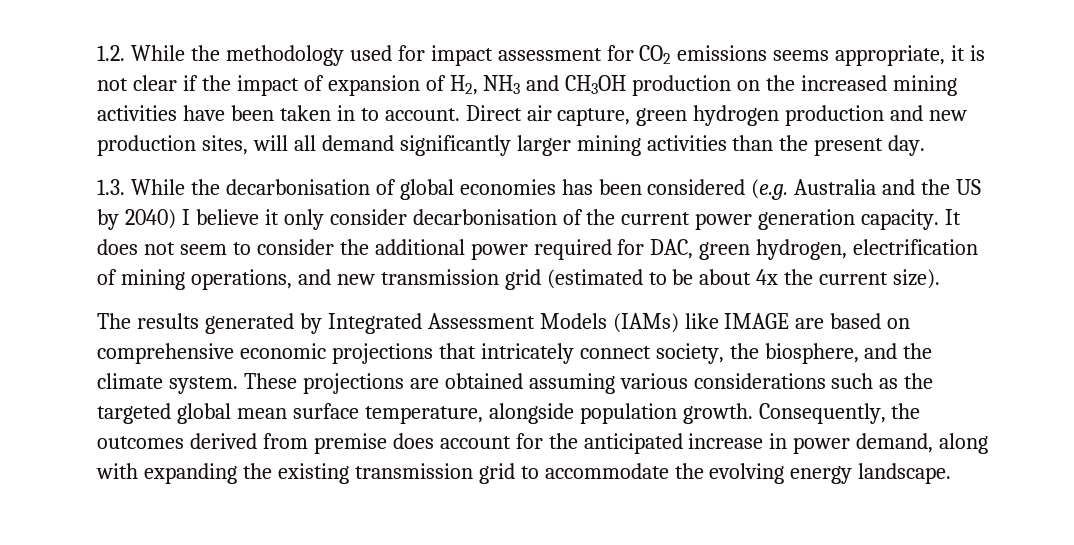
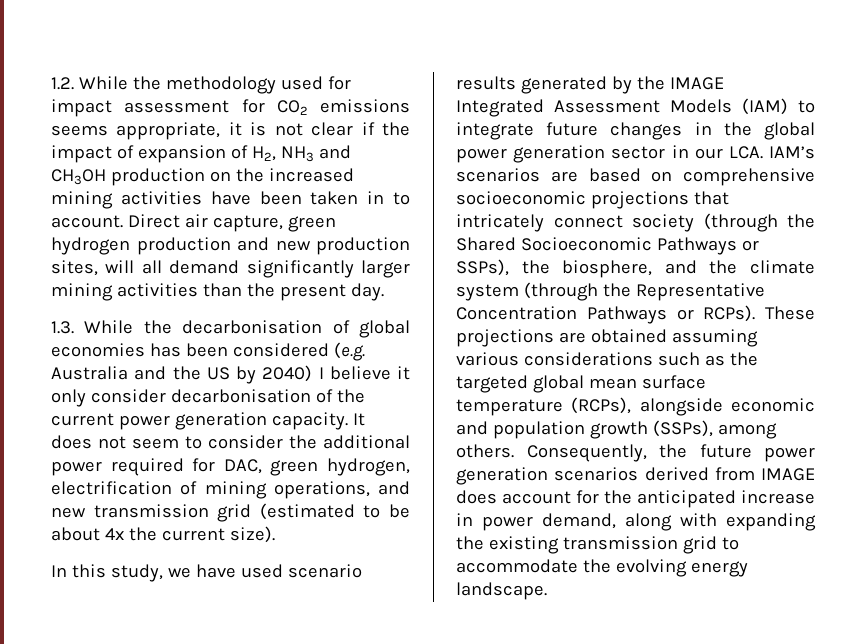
[97,313,131,329] The -> [51,564,362,582] In this study, we have used scenario
(322, 323) none -> [636,76,724,90] the IMAGE
[612,313,790,333] (IAMs) like IMAGE -> [742,98,815,115] [456,122,815,140] [456,145,816,163] [456,168,540,182] (IAM) to integrate future changes in the global power generation sector in our LCA. IAM’s scenarios
[239,343,326,359] economic -> [456,191,586,205] socioeconomic
[655,343,724,364] society, -> [632,213,815,232] [456,237,759,255] [456,259,509,276] society (through the Shared Socioeconomic Pathways or SSPs),
[168,376,238,394] system. -> [456,282,765,301] [456,305,756,324] system (through the Representative Concentration Pathways or RCPs).
[364,403,921,424] [97,436,184,449] temperature, alongside population growth. Consequently, the outcomes -> [456,397,815,416] [456,420,777,439] [456,444,815,462] [456,467,639,485] temperature (RCPs), alongside economic and population growth (SSPs), among others. Consequently, the future power generation scenarios
[313,433,387,454] premise -> [761,468,815,481] IMAGE

